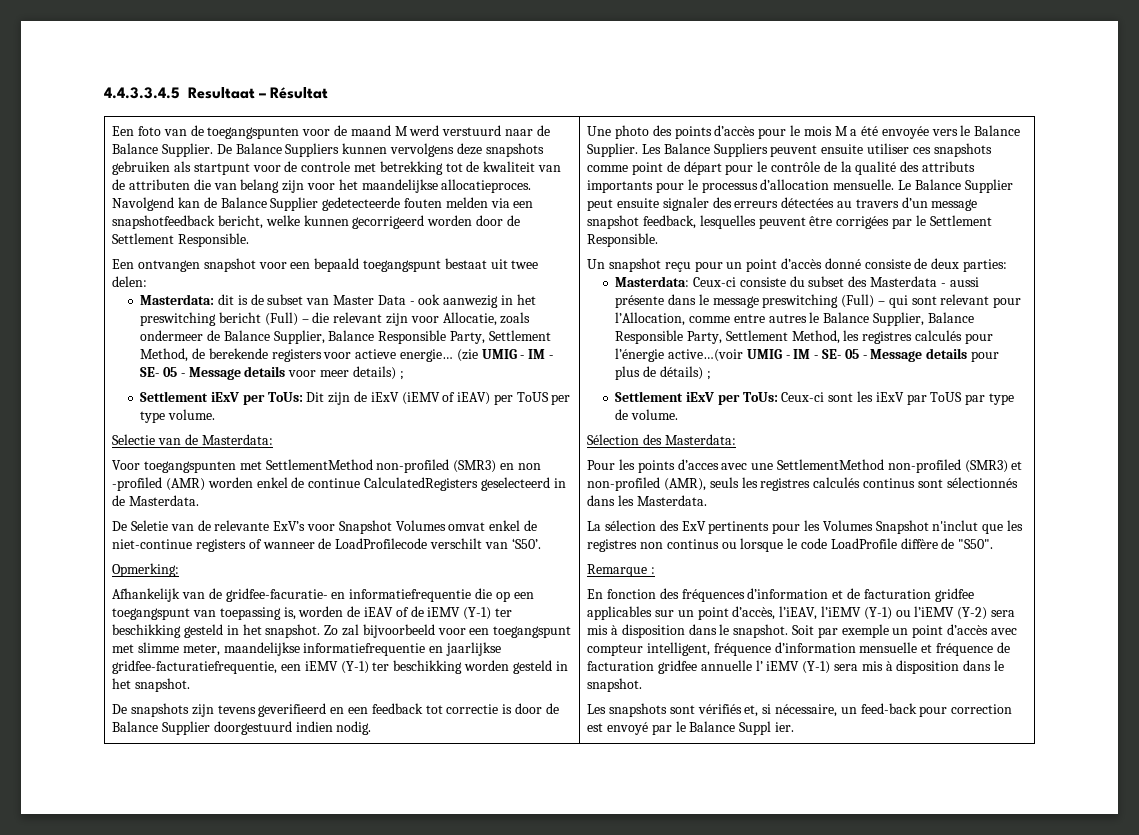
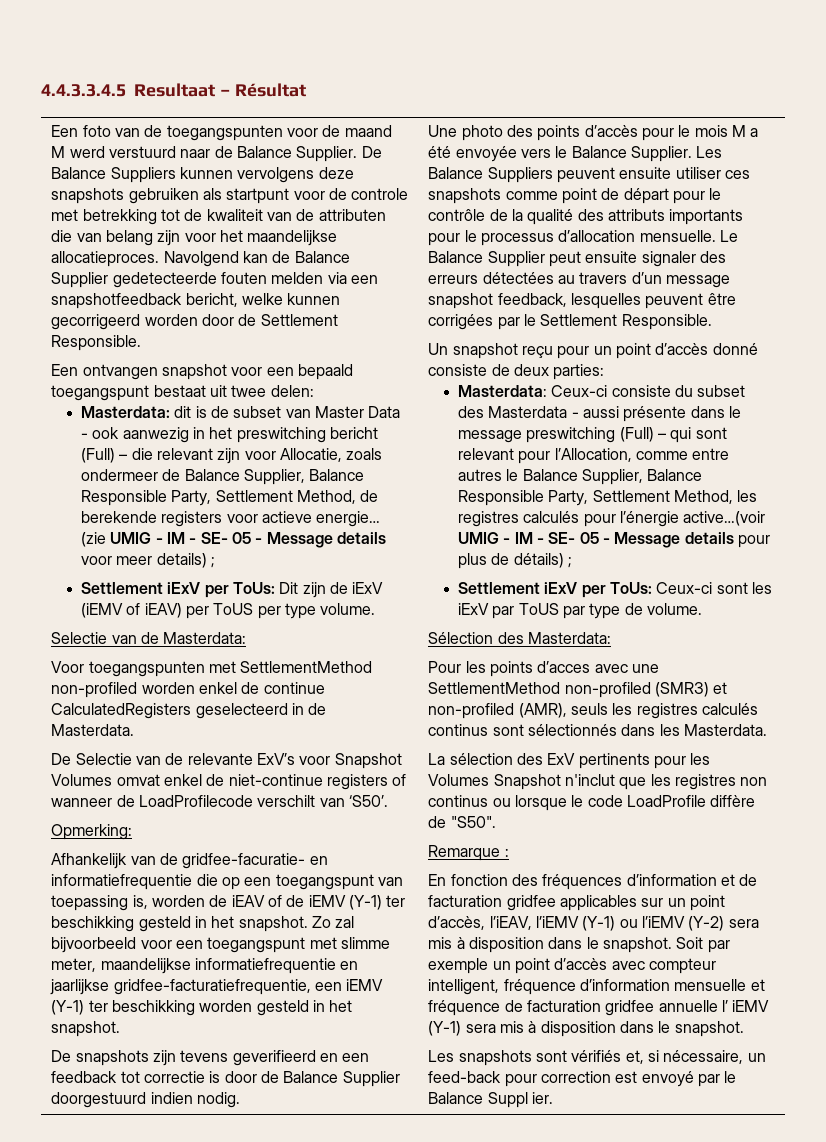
[453,460,541,473] [112,477,206,491] (SMR3) en non -profiled (AMR) -> (138, 690) none
[131,520,169,531] Seletie -> [75,753,132,765] Selectie

